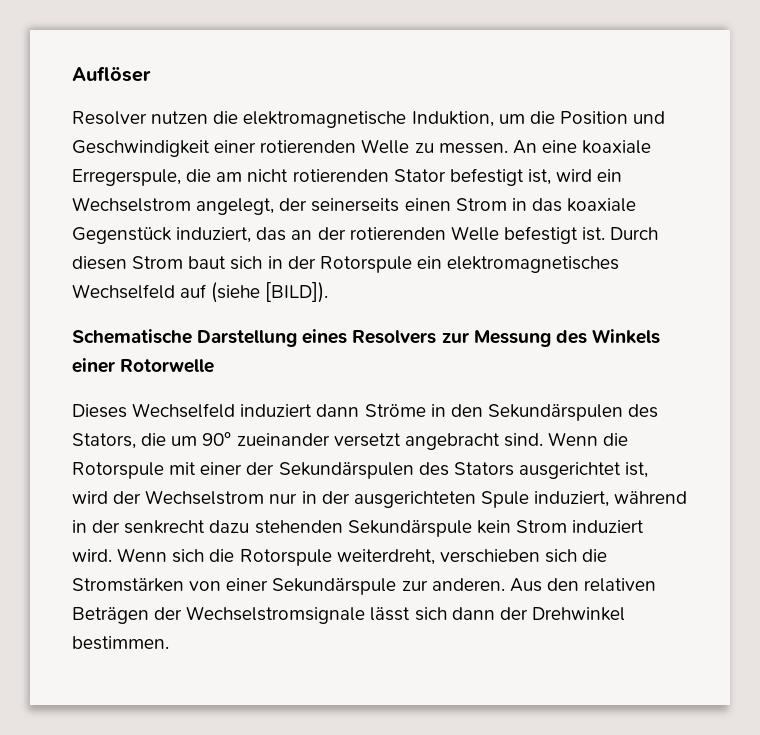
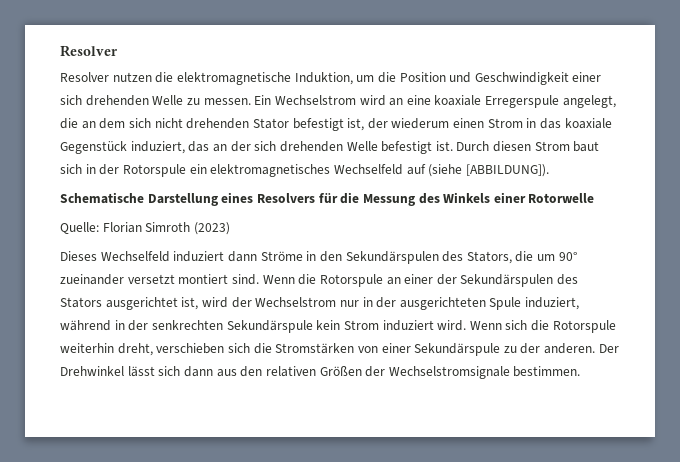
[72,66,151,82] Auflöser -> [60,45,118,57] Resolver
[260,140,357,153] rotierenden -> [60,95,149,106] sich drehenden
[512,140,652,154] [72,168,623,186] [72,197,400,215] An eine koaxiale Erregerspule, die am nicht rotierenden Stator befestigt ist, wird ein Wechselstrom angelegt, der seinerseits -> [254,95,616,108] [60,118,450,131] Ein Wechselstrom wird an eine koaxiale Erregerspule angelegt, die an dem sich nicht drehenden Stator befestigt ist, der wiederum
[349,227,446,240] rotierenden -> [254,141,343,152] sich drehenden
[265,282,329,303] [BILD]). -> [465,164,549,177] [ABBILDUNG]).
[441,332,469,343] zur -> [318,192,360,204] für die
(215, 366) none -> [60,222,230,235] // Quelle: Florian Simroth (2023)
[404,433,500,450] angebracht -> [178,274,229,284] montiert
[169,462,197,475] mit -> [386,277,401,285] an
[124,520,343,534] senkrecht dazu stehenden -> [151,320,223,330] senkrechten
[336,549,435,565] weiterdreht, -> [60,343,153,356] weiterhin dreht,
[401,578,657,592] [72,606,625,624] zur anderen. Aus den relativen Beträgen der Wechselstromsignale lässt sich dann der Drehwinkel -> [503,343,619,354] [60,366,510,379] zu der anderen. Der Drehwinkel lässt sich dann aus den relativen Größen der Wechselstromsignale

